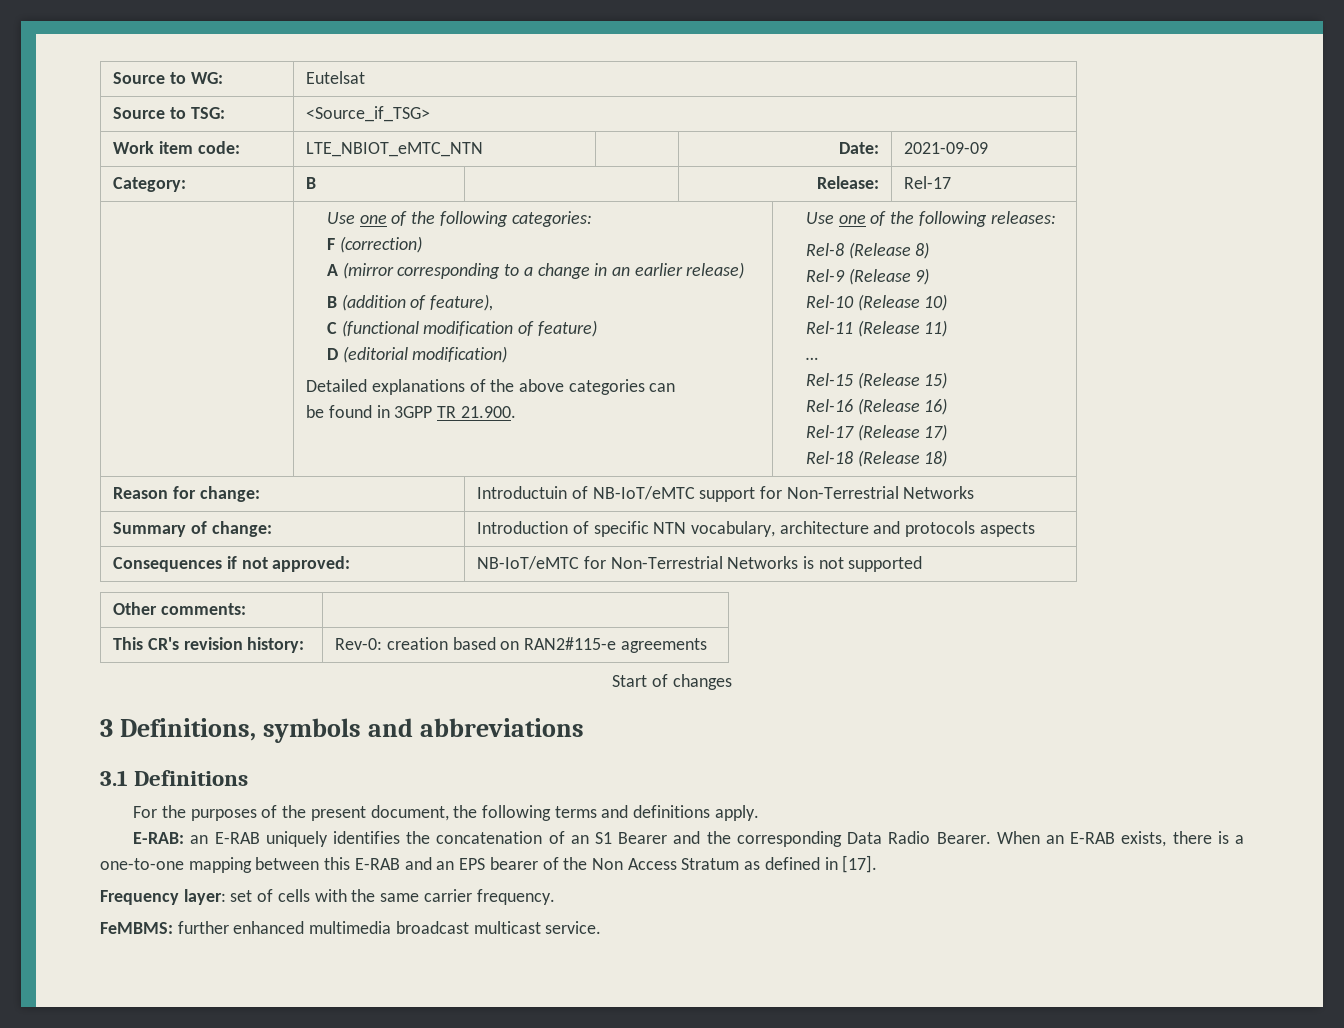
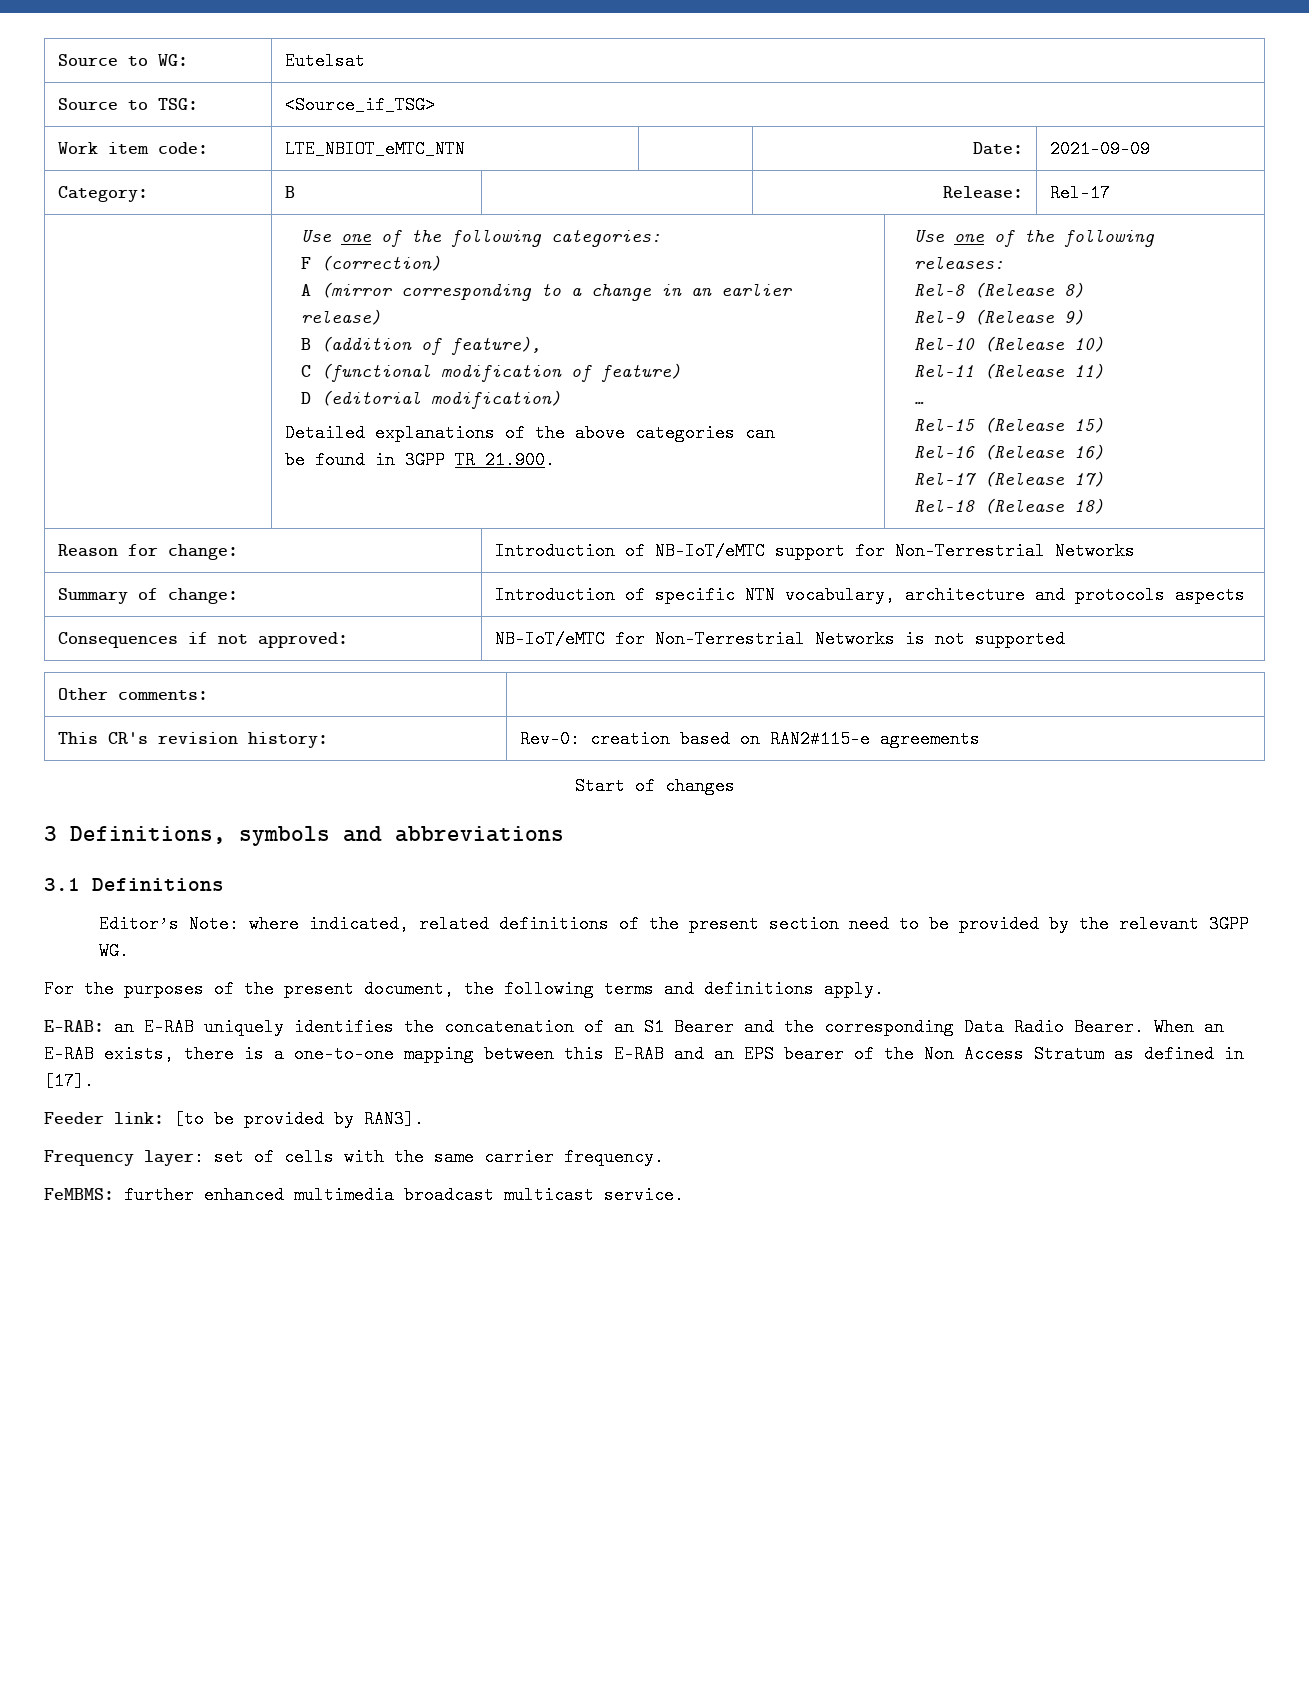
[477,486,568,499] Introductuin -> [494,542,615,560] Introduction
(249, 778) none -> [99,915,1250,933] [99,942,130,960] // Editor’s Note: where indicated, related definitions of the present section need to be provided by the relevant 3GPP WG.
(878, 864) none -> [44,1110,424,1128] // Feeder link: [to be provided by RAN3].

